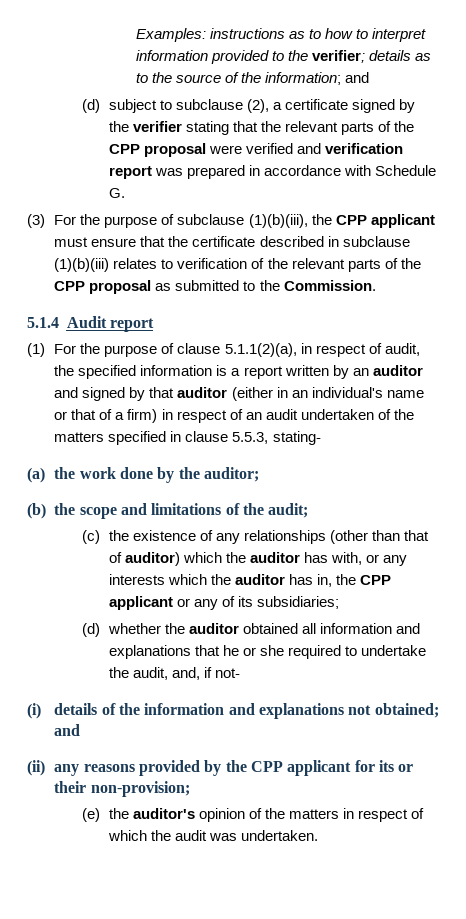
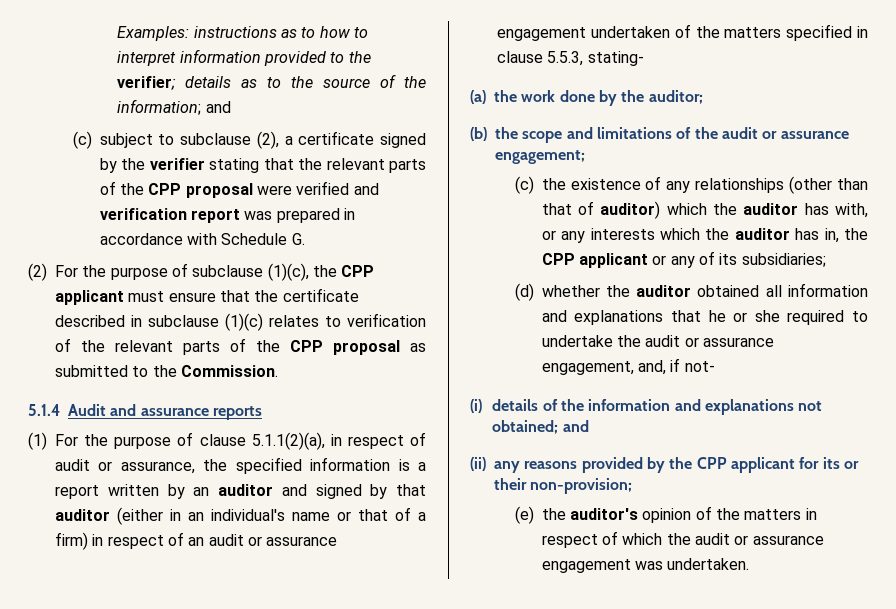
[81,99,100,113] (d) -> [72,131,92,149] (c)
[27,214,45,228] (3) -> [28,263,47,281] (2)
[248,214,308,228] (1)(b)(iii), -> [267,263,309,281] (1)(c),
[54,258,110,272] (1)(b)(iii) -> [225,313,263,331] (1)(c)
[109,318,154,332] report -> [110,404,262,420] and assurance reports
[384,343,420,356] audit, -> [55,459,195,474] audit or assurance,
(298, 414) none -> [247,536,338,546] [497,27,586,41] or assurance engagement
[268,503,309,518] audit; -> [721,127,849,139] [495,150,585,164] audit or assurance engagement;
[132,667,168,680] audit, -> [645,335,774,347] [541,361,634,375] audit or assurance engagement,
(207, 835) none -> [734,535,824,545] [541,559,631,573] or assurance engagement

